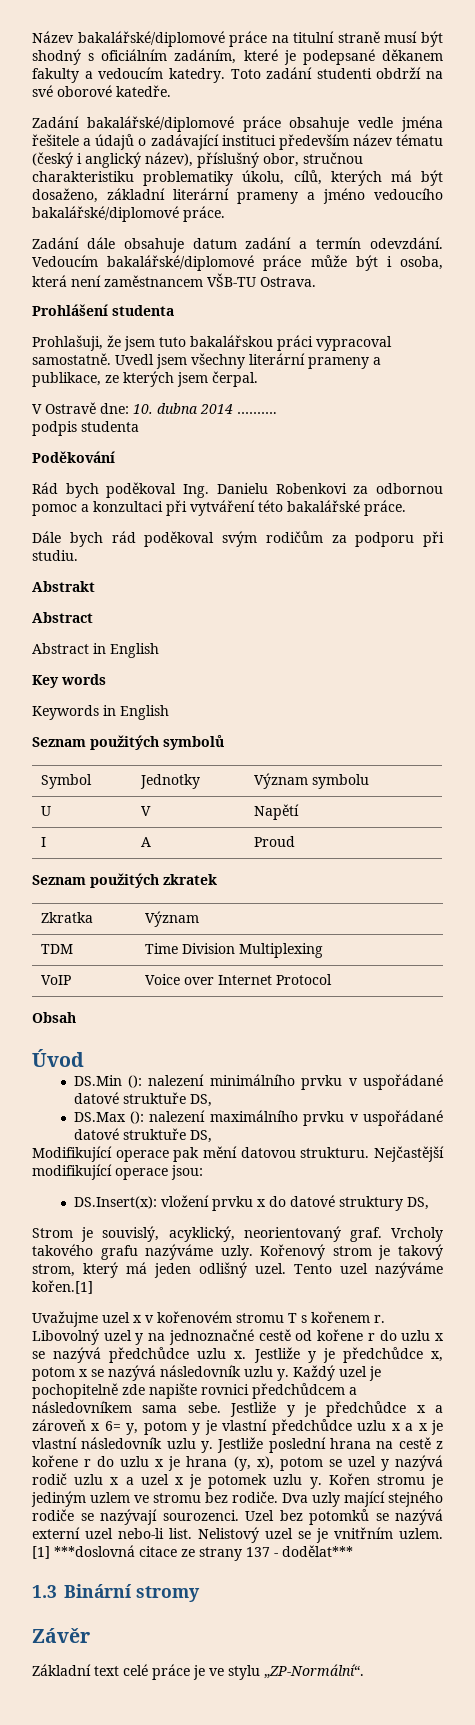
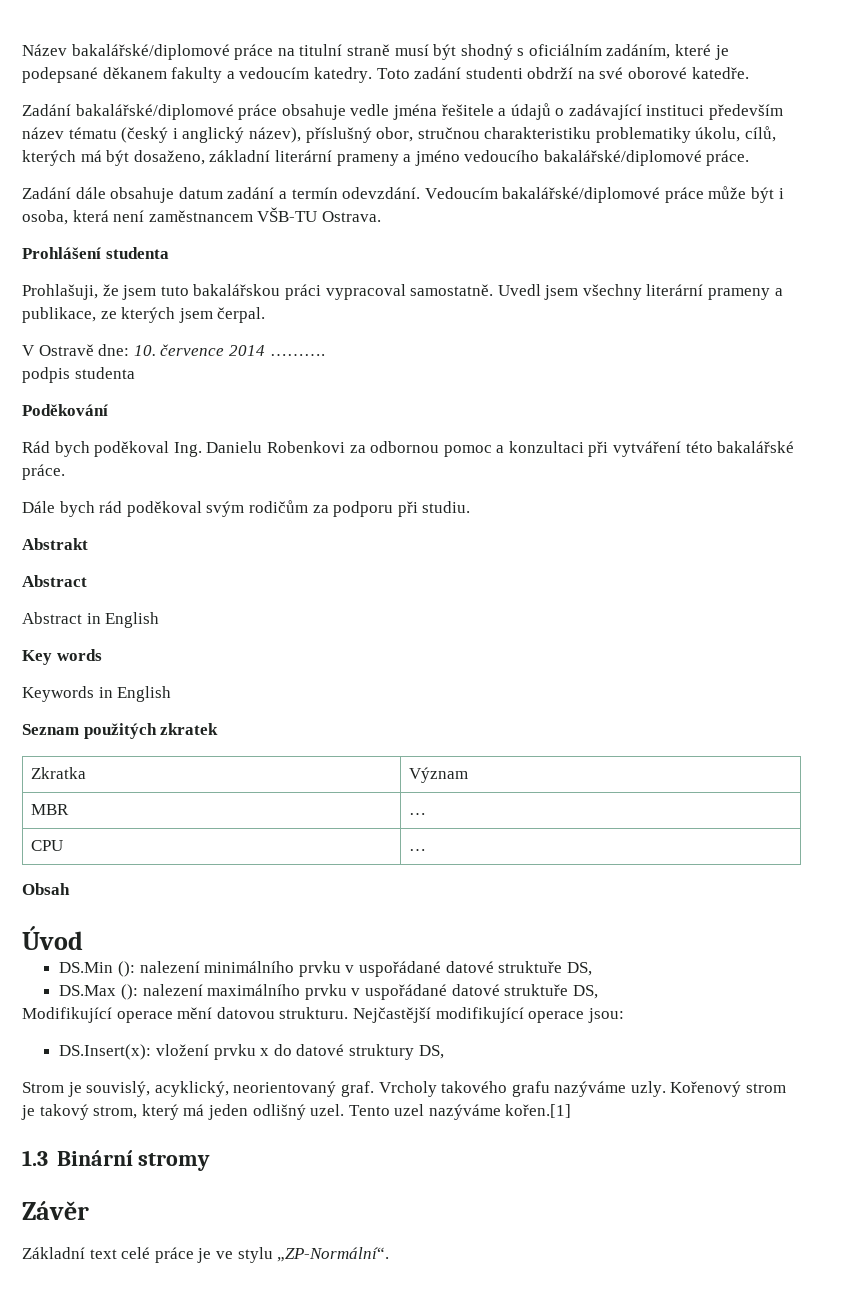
[157,403,198,414] dubna -> [160,344,225,356] července
[32,735,224,750] [40,774,92,789] [139,774,200,789] [253,773,369,789] [40,806,51,816] [140,806,151,816] [253,804,299,820] [40,837,46,847] [140,837,151,847] [253,836,295,847] // Seznam použitých symbolů // Symbol | Jednotky | Význam symbolu // U | V | Napětí // I | A | Proud -> (172, 694) none
[40,944,73,954] [144,943,323,958] [40,975,71,985] [144,974,332,985] TDM | Time Division Multiplexing // VoIP | Voice over Internet Protocol -> [30,804,69,815] [408,813,426,815] [30,840,63,851] [408,849,426,851] MBR | … // CPU | …
[173,1147,200,1162] pak -> (173, 1017) none
[32,1311,385,1327] [32,1329,445,1345] [32,1347,443,1363] [32,1365,381,1381] [32,1383,357,1399] [32,1401,443,1417] [32,1419,443,1435] [32,1437,443,1453] [32,1455,443,1471] [32,1473,444,1489] [31,1491,443,1507] [32,1509,443,1525] [32,1527,443,1543] [32,1545,353,1561] // Uvažujme uzel x v kořenovém stromu T s kořenem r. Libovolný uzel y na jednoznačné cestě od kořene r do uzlu x se nazývá předchůdce uzlu x. Jestliže y je předchůdce x, potom x se nazývá následovník uzlu y. Každý uzel je pochopitelně zde napište rovnici předchůdcem a následovníkem sama sebe. Jestliže y je předchůdce x a zároveň x 6= y, potom y je vlastní předchůdce uzlu x a x je vlastní následovník uzlu y. Jestliže poslední hrana na cestě z kořene r do uzlu x je hrana (y, x), potom se uzel y nazývá rodič uzlu x a uzel x je potomek uzlu y. Kořen stromu je jediným uzlem ve stromu bez rodiče. Dva uzly mající stejného rodiče se nazývají sourozenci. Uzel bez potomků se nazývá externí uzel nebo-li list. Nelistový uzel se je vnitřním uzlem. [1] ***doslovná citace ze strany 137 - dodělat*** -> (572, 1111) none

